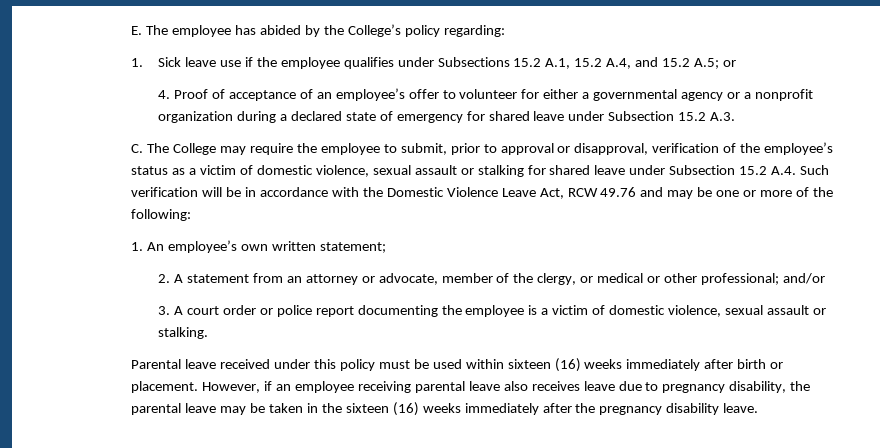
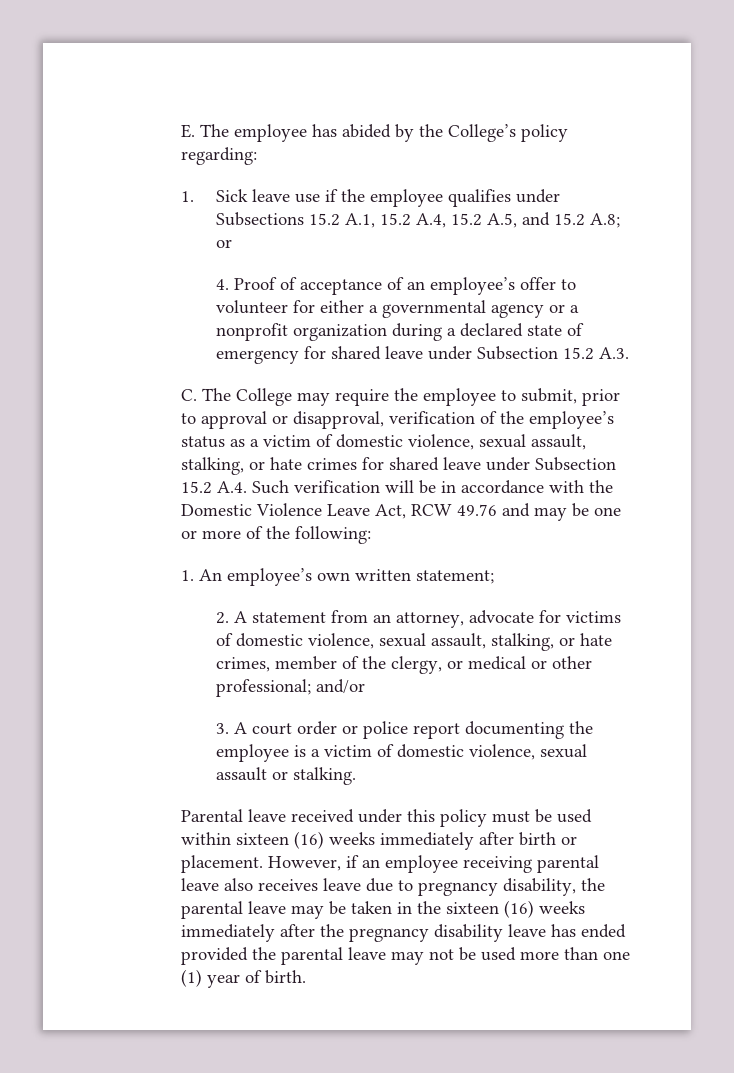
(632, 63) none -> [451,213,518,228] 15.2 A.5,
[693,58,719,69] A.5; -> [590,213,621,228] A.8;
[414,165,524,177] assault or stalking -> [531,434,587,450] [181,457,358,475] assault, stalking, or hate crimes
[305,273,438,285] attorney or advocate, -> [396,610,622,628] [216,633,613,651] [216,657,271,672] attorney, advocate for victims of domestic violence, sexual assault, stalking, or hate crimes,
[723,403,759,413] leave. -> [508,924,627,938] [181,947,631,965] [181,969,307,988] leave has ended provided the parental leave may not be used more than one (1) year of birth.

